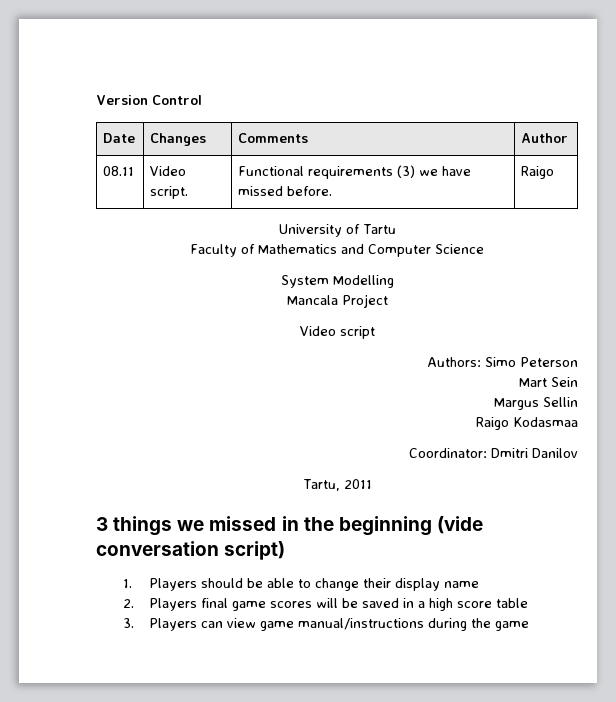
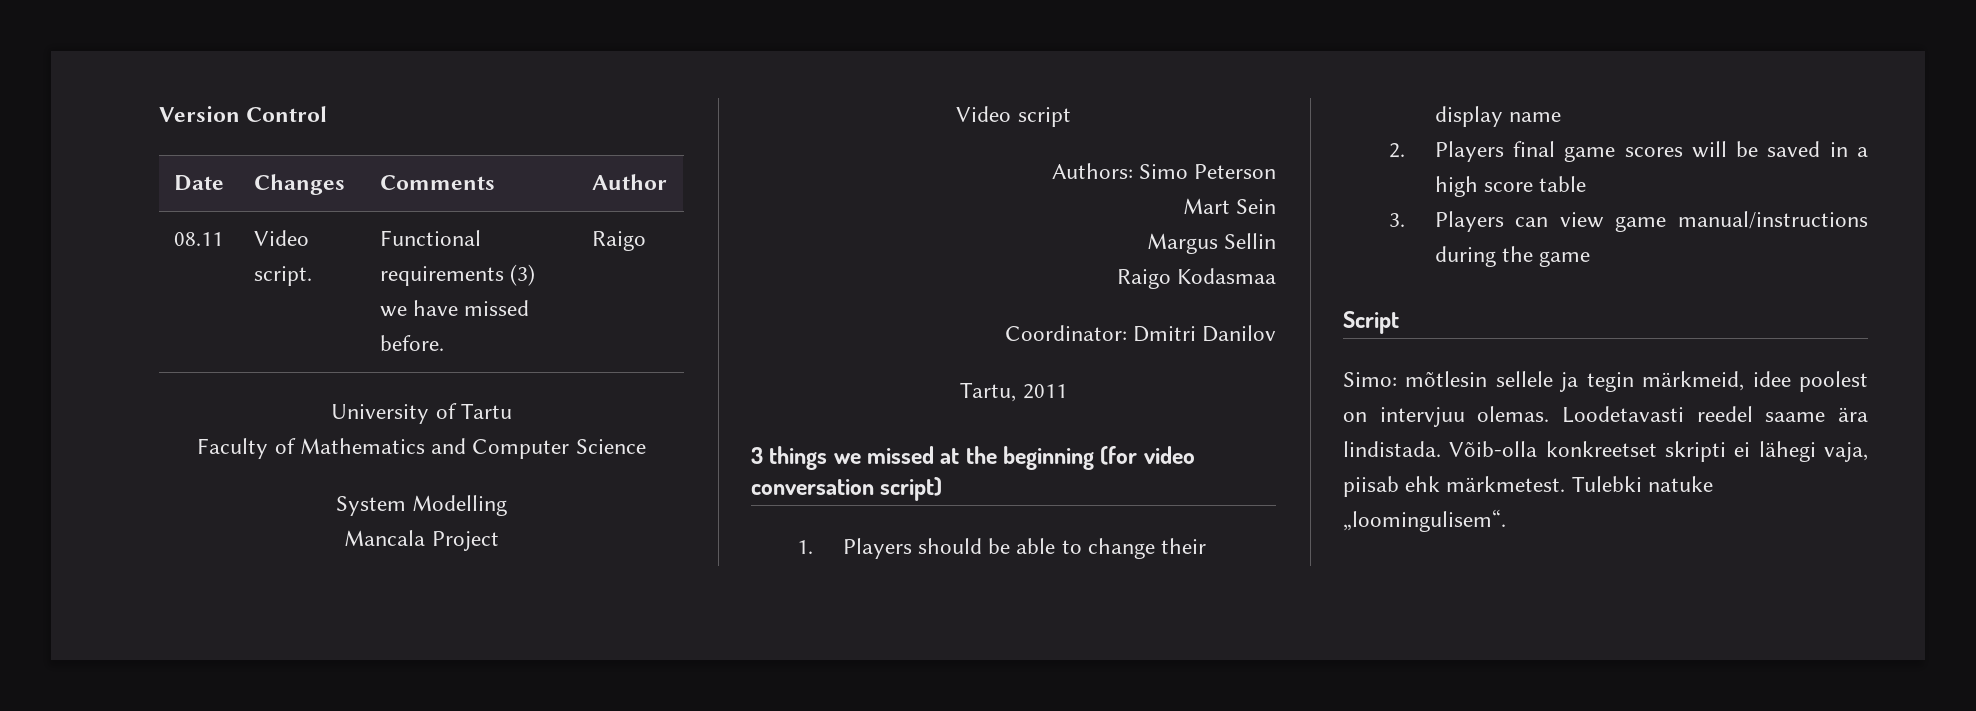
[281,516,299,531] in -> [940,448,960,464] at
[436,516,483,534] (vide -> [1100,446,1195,465] (for video
(530, 626) none -> [1343,311,1399,334] [1343,371,1868,392] [1343,406,1868,427] [1343,441,1868,462] [1343,476,1713,497] [1343,509,1506,532] // Script // Simo: mõtlesin sellele ja tegin märkmeid, idee poolest on intervjuu olemas. Loodetavasti reedel saame ära lindistada. Võib-olla konkreetset skripti ei lähegi vaja, piisab ehk märkmetest. Tulebki natuke „loomingulisem“.

